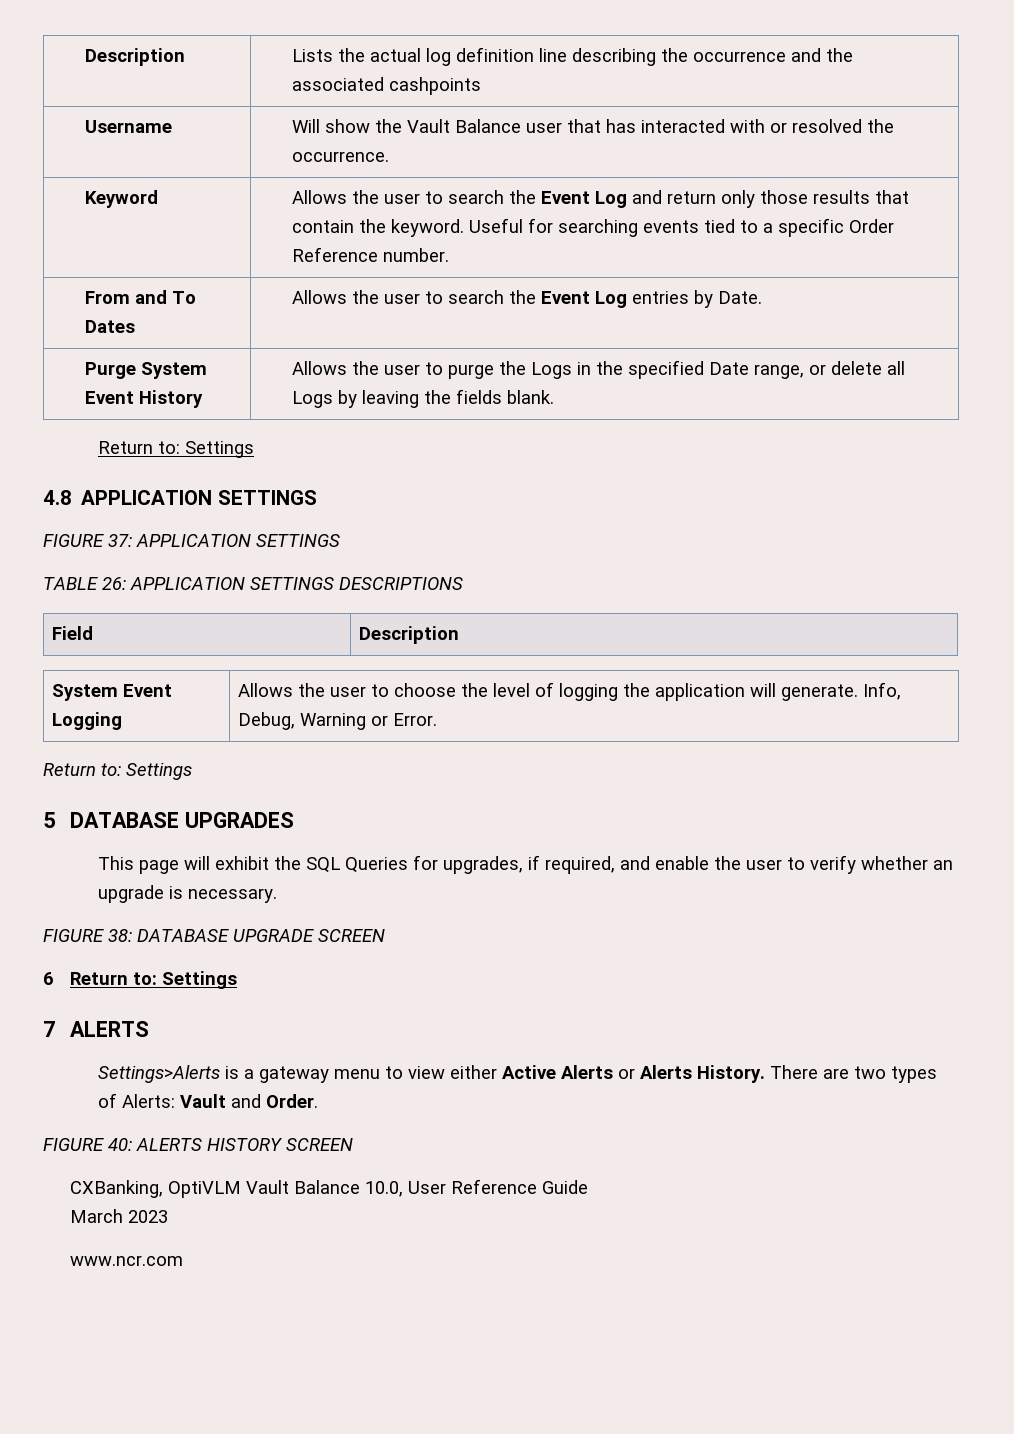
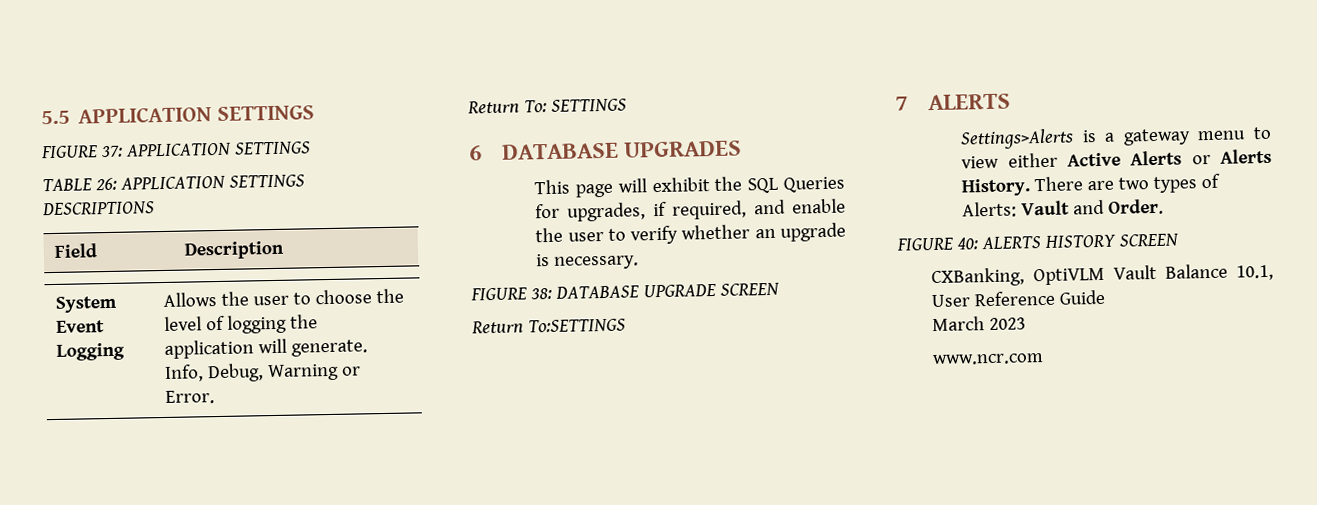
[85,48,186,66] [292,47,854,66] [292,77,482,95] [85,120,173,133] [292,119,895,133] [292,151,390,162] [85,190,159,208] [292,190,910,208] [292,218,895,237] [292,247,450,262] [85,290,197,304] [85,320,136,333] [292,290,763,308] [85,362,208,379] [85,390,204,408] [292,360,906,379] [292,389,555,408] [97,441,254,458] [43,490,72,505] Description | Lists the actual log definition line describing the occurrence and the associated cashpoints // Username | Will show the Vault Balance user that has interacted with or resolved the occurrence. // Keyword | Allows the user to search the Event Log and return only those results that contain the keyword. Useful for searching events tied to a specific Order Reference number. // From and To Dates | Allows the user to search the Event Log entries by Date. // Purge System Event History | Allows the user to purge the Logs in the specified Date range, or delete all Logs by leaving the fields blank. // Return to: Settings // 4.8 -> [41,110,70,125] 5.5
[101,763,192,780] [43,812,56,828] to: Settings // 5 -> [523,98,627,113] [469,145,482,161] To: SETTINGS // 6
[43,971,238,989] 6 Return to: Settings -> [471,318,626,334] Return To:SETTINGS
[365,1181,404,1197] 10.0, -> [1236,264,1274,281] 10.1,

